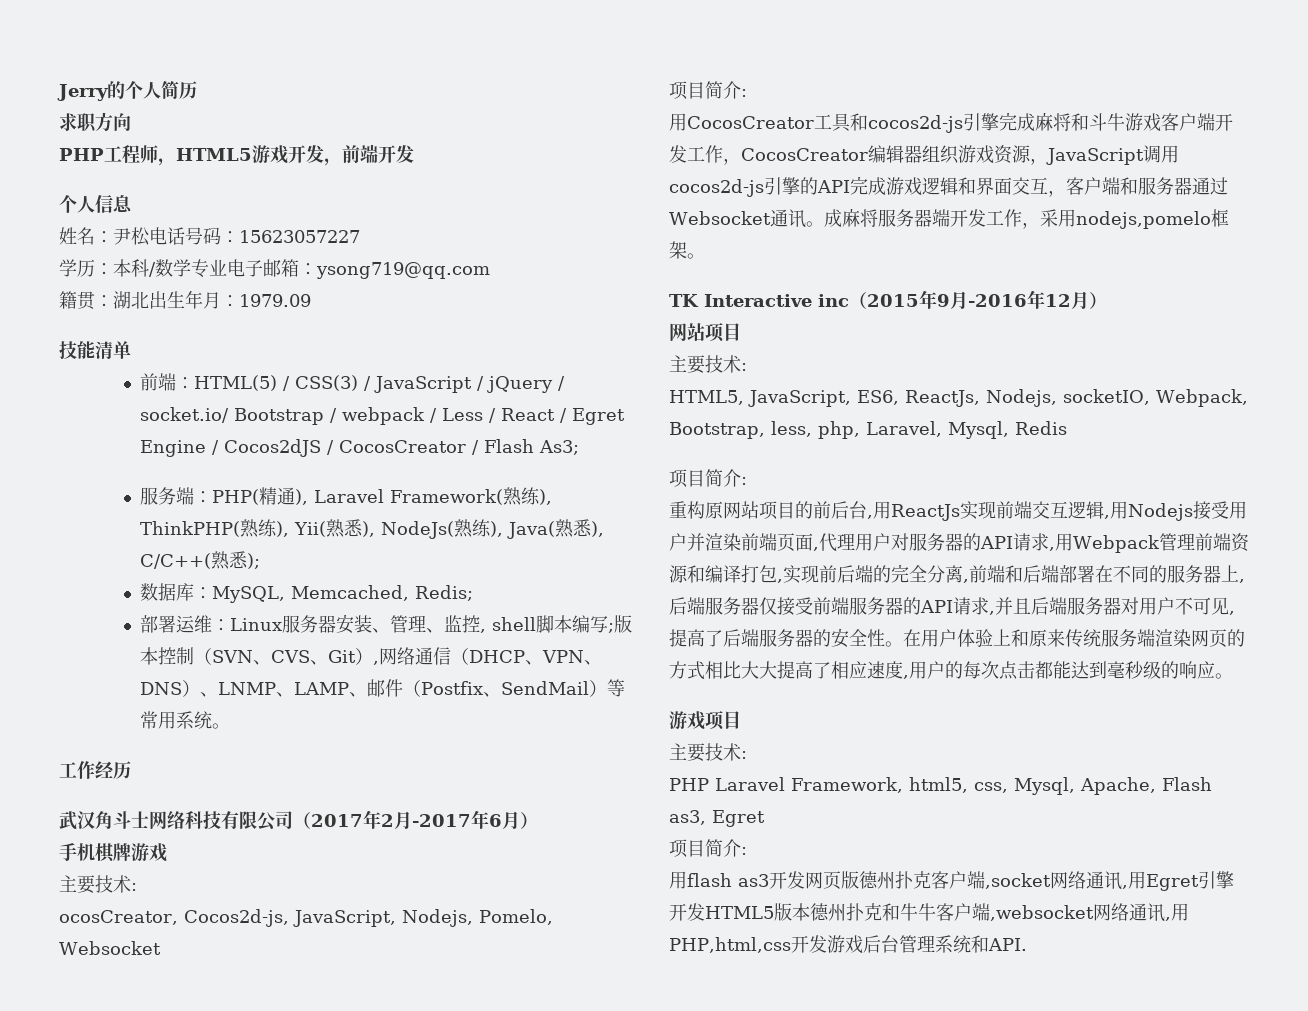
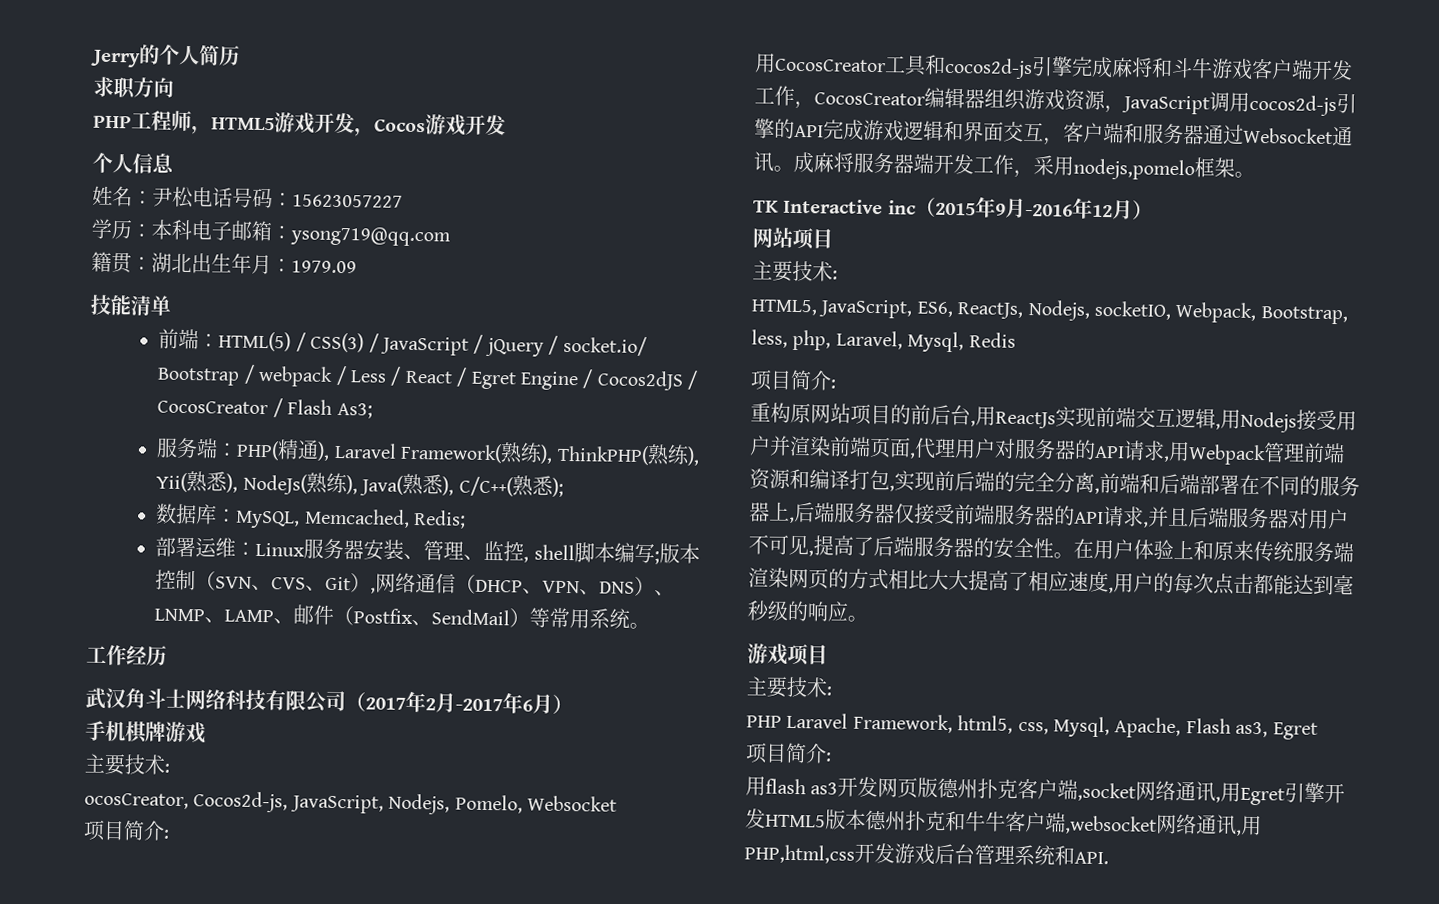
[342,144,378,163] 前端 -> [374,114,466,136] Cocos游戏
[149,259,227,278] /数学专业 -> (192, 230) none

